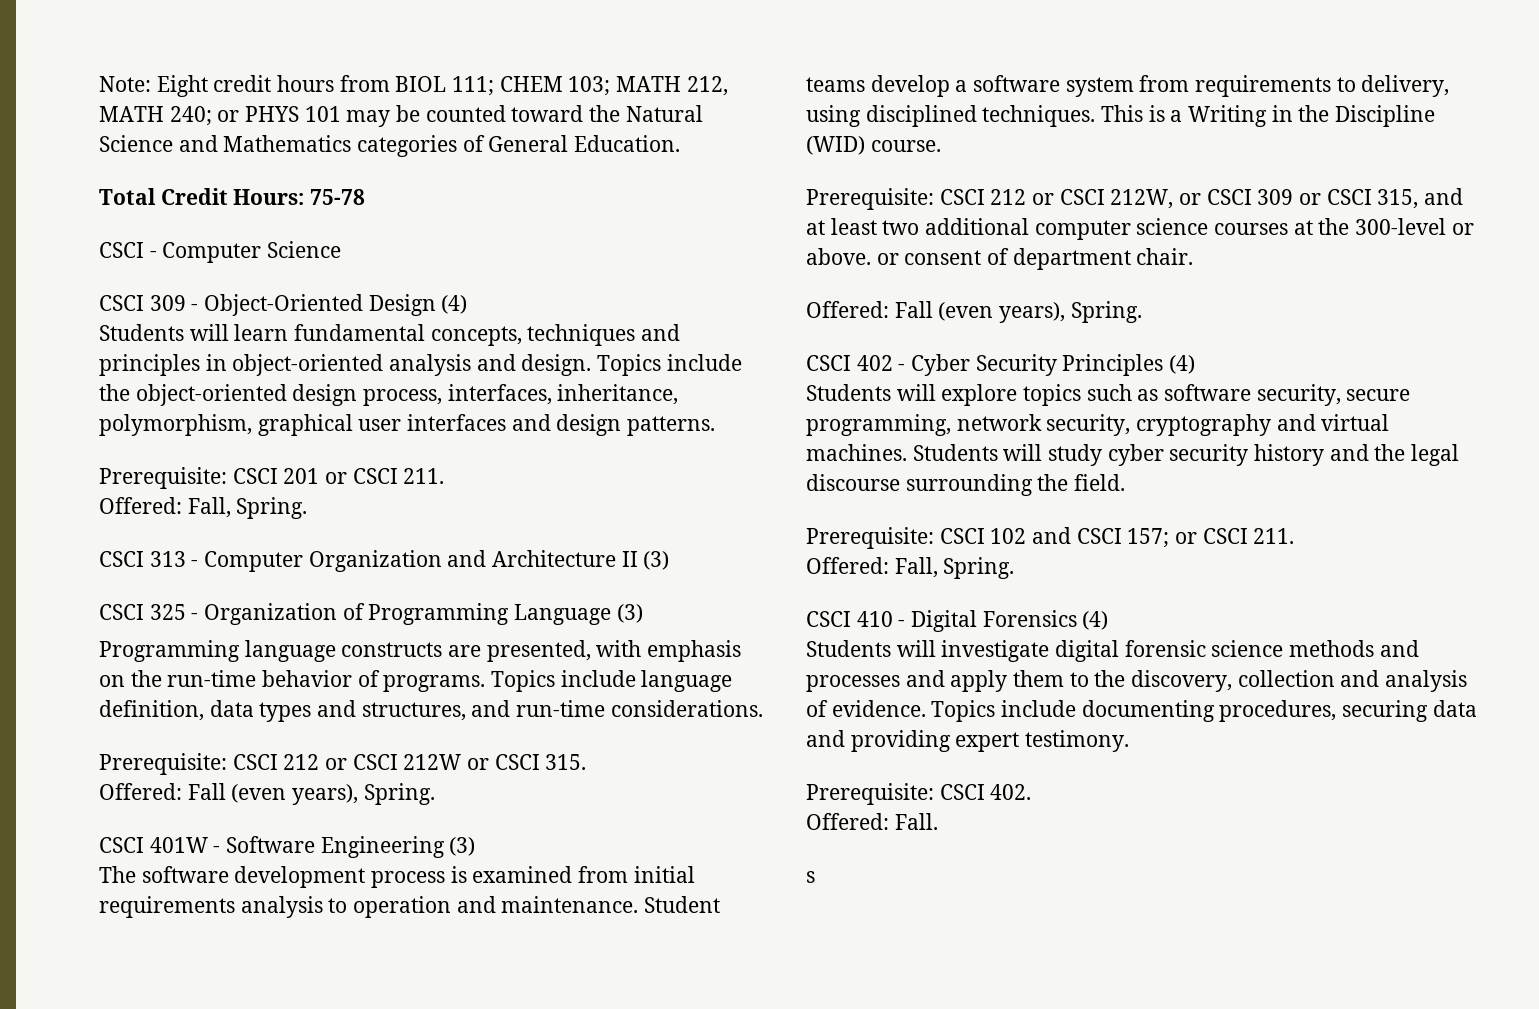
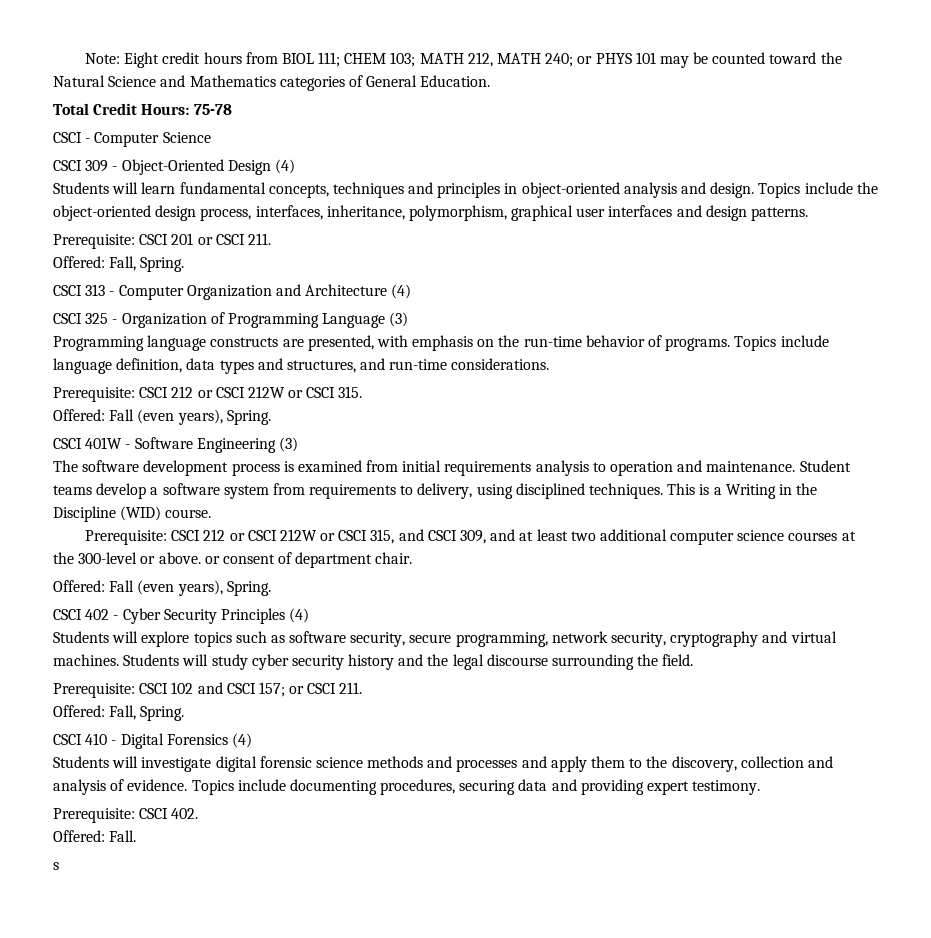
[621,551,670,570] II (3) -> [391,284,412,299] (4)
[1110,189,1294,209] 212W, or CSCI 309 -> [279,529,317,541] 212W
(1464, 196) none -> [427,529,516,544] CSCI 309, and

